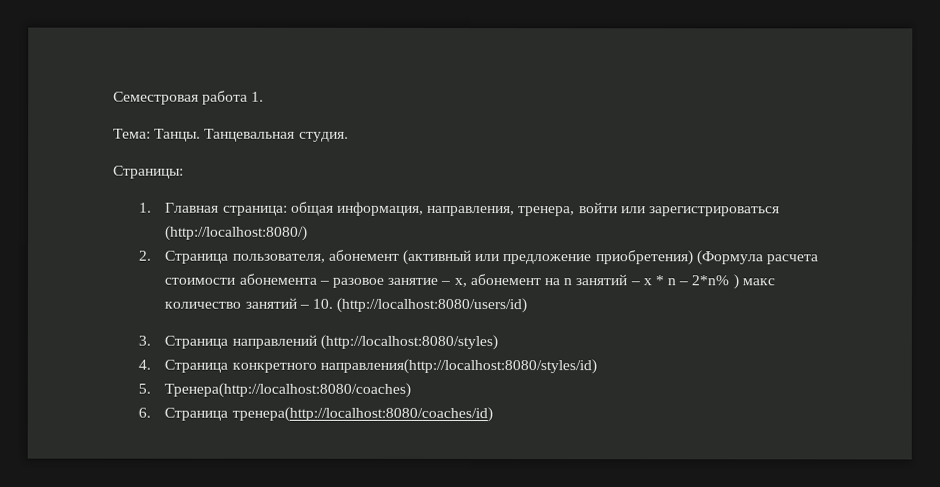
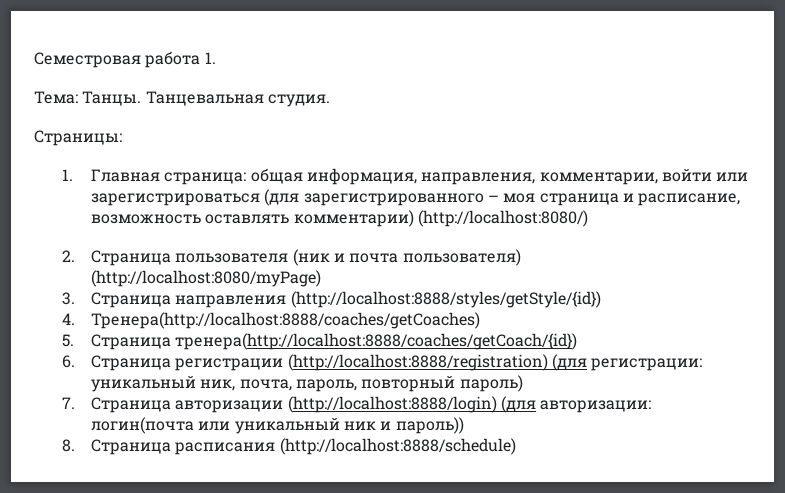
[518,206,576,217] тренера, -> [539,172,658,185] комментарии,
[165,225,309,241] [138,249,818,266] [164,273,775,290] [164,297,528,314] [138,334,498,351] [138,358,597,375] [138,382,412,398] [138,406,493,423] (http://localhost:8080/) // 2. Страница пользователя, абонемент (активный или предложение приобретения) (Формула расчета стоимости абонемента – разовое занятие – x, абонемент на n занятий – x * n – 2*n% ) макс количество занятий – 10. (http://localhost:8080/users/id) // 3. Страница направлений (http://localhost:8080/styles) // 4. Страница конкретного направления(http://localhost:8080/styles/id) // 5. Тренера(http://localhost:8080/coaches) // 6. Страница тренера(http://localhost:8080/coaches/id) -> [264,189,741,206] [90,210,588,227] [62,249,521,266] [90,270,321,287] [62,291,601,308] [62,312,480,329] [62,333,578,350] [62,354,703,371] [90,375,523,392] [62,396,652,413] [90,417,464,434] [62,438,516,455] (для зарегистрированного – моя страница и расписание, возможность оставлять комментарии) (http://localhost:8080/) // 2. Страница пользователя (ник и почта пользователя) (http://localhost:8080/myPage) // 3. Страница направления (http://localhost:8888/styles/getStyle/{id}) // 4. Тренера(http://localhost:8888/coaches/getCoaches) // 5. Страница тренера(http://localhost:8888/coaches/getCoach/{id}) // 6. Страница регистрации (http://localhost:8888/registration) (для регистрации: уникальный ник, почта, пароль, повторный пароль) // 7. Страница авторизации (http://localhost:8888/login) (для авторизации: логин(почта или уникальный ник и пароль)) // 8. Страница расписания (http://localhost:8888/schedule)

